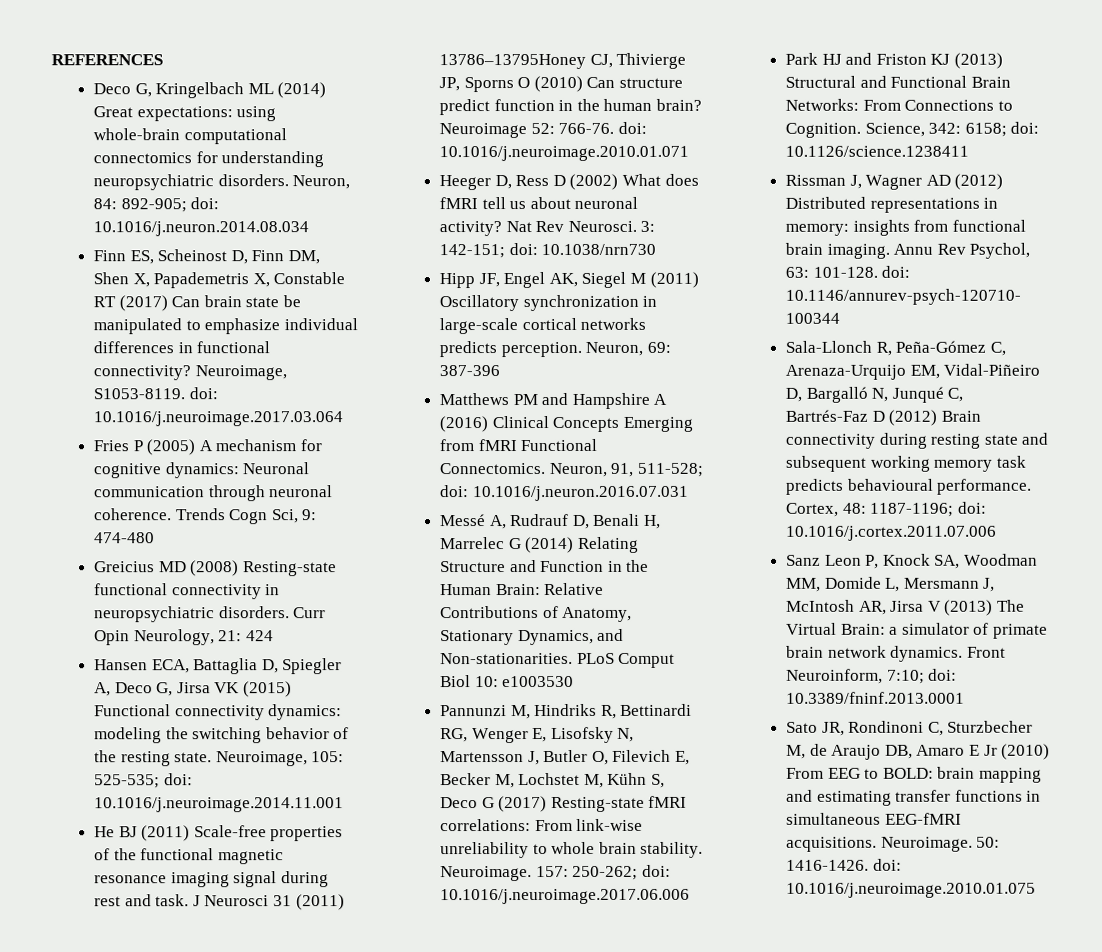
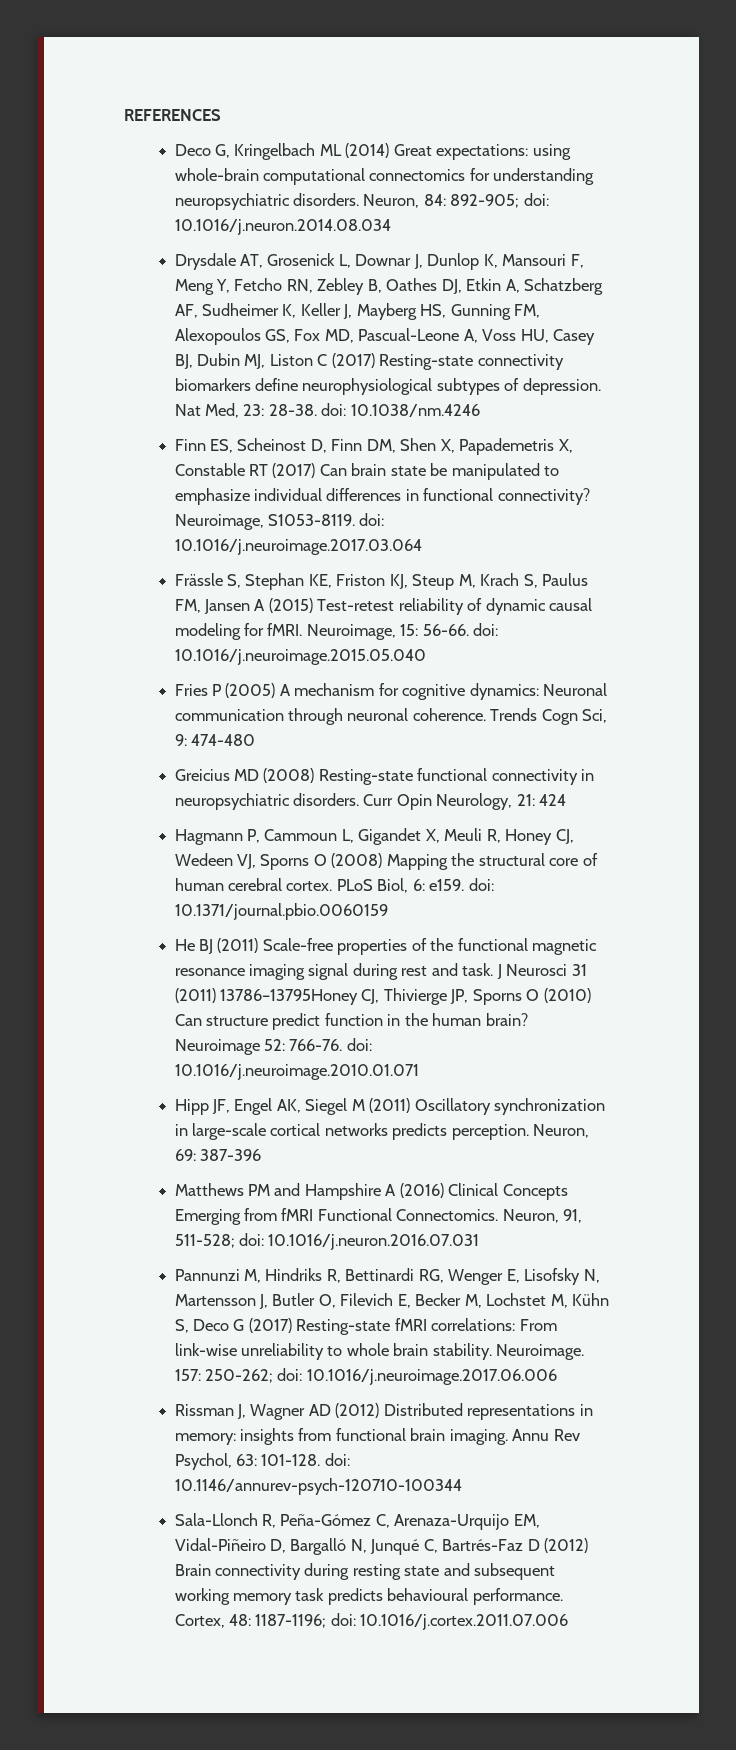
(310, 229) none -> [174,253,584,270] [174,278,604,295] [174,303,541,320] [174,328,596,345] [174,353,564,370] [174,378,601,395] [174,403,480,418] // Drysdale AT, Grosenick L, Downar J, Dunlop K, Mansouri F, Meng Y, Fetcho RN, Zebley B, Oathes DJ, Etkin A, Schatzberg AF, Sudheimer K, Keller J, Mayberg HS, Gunning FM, Alexopoulos GS, Fox MD, Pascual-Leone A, Voss HU, Casey BJ, Dubin MJ, Liston C (2017) Resting-state connectivity biomarkers define neurophysiological subtypes of depression. Nat Med, 23: 28-38. doi: 10.1038/nm.4246
(344, 419) none -> [174,573,589,590] [174,598,593,615] [174,623,499,640] [174,649,426,665] // Frässle S, Stephan KE, Friston KJ, Steup M, Krach S, Paulus FM, Jansen A (2015) Test-retest reliability of dynamic causal modeling for fMRI. Neuroimage, 15: 56-66. doi: 10.1016/j.neuroimage.2015.05.040
[94,658,343,675] [94,681,293,698] [94,704,343,721] [94,727,350,744] [94,750,345,767] [94,773,193,789] [94,797,345,813] Hansen ECA, Battaglia D, Spiegler A, Deco G, Jirsa VK (2015) Functional connectivity dynamics: modeling the switching behavior of the resting state. Neuroimage, 105: 525-535; doi: 10.1016/j.neuroimage.2014.11.001 -> [174,828,574,845] [174,853,598,870] [174,878,494,893] [174,903,388,920] Hagmann P, Cammoun L, Gigandet X, Meuli R, Honey CJ, Wedeen VJ, Sporns O (2008) Mapping the structural core of human cerebral cortex. PLoS Biol, 6: e159. doi: 10.1371/journal.pbio.0060159
[439,173,699,191] [439,196,639,210] [439,220,656,237] [439,243,657,259] // Heeger D, Ress D (2002) What does fMRI tell us about neuronal activity? Nat Rev Neurosci. 3: 142-151; doi: 10.1038/nrn730 -> (419, 1072) none
[440,513,662,530] [440,536,639,554] [440,559,650,573] [440,582,605,596] [440,605,633,622] [440,628,625,646] [440,652,676,668] [440,675,575,688] // Messé A, Rudrauf D, Benali H, Marrelec G (2014) Relating Structure and Function in the Human Brain: Relative Contributions of Anatomy, Stationary Dynamics, and Non-stationarities. PLoS Comput Biol 10: e1003530 -> (480, 1242) none
[785,52,1004,69] [785,75,1011,88] [785,98,1013,111] [785,121,1040,138] [785,145,970,157] // Park HJ and Friston KJ (2013) Structural and Functional Brain Networks: From Connections to Cognition. Science, 342: 6158; doi: 10.1126/science.1238411 -> (557, 1377) none
[786,553,1039,569] [786,576,996,592] [786,599,1026,616] [786,622,1049,639] [786,645,1006,662] [786,668,958,684] [786,691,966,704] [786,720,1034,736] [786,743,1051,760] [786,766,1043,783] [786,789,1042,806] [786,812,962,825] [786,836,1001,852] [786,858,902,871] [786,882,1037,898] // Sanz Leon P, Knock SA, Woodman MM, Domide L, Mersmann J, McIntosh AR, Jirsa V (2013) The Virtual Brain: a simulator of primate brain network dynamics. Front Neuroinform, 7:10; doi: 10.3389/fninf.2013.0001 // Sato JR, Rondinoni C, Sturzbecher M, de Araujo DB, Amaro E Jr (2010) From EEG to BOLD: brain mapping and estimating transfer functions in simultaneous EEG-fMRI acquisitions. Neuroimage. 50: 1416-1426. doi: 10.1016/j.neuroimage.2010.01.075 -> (569, 1622) none

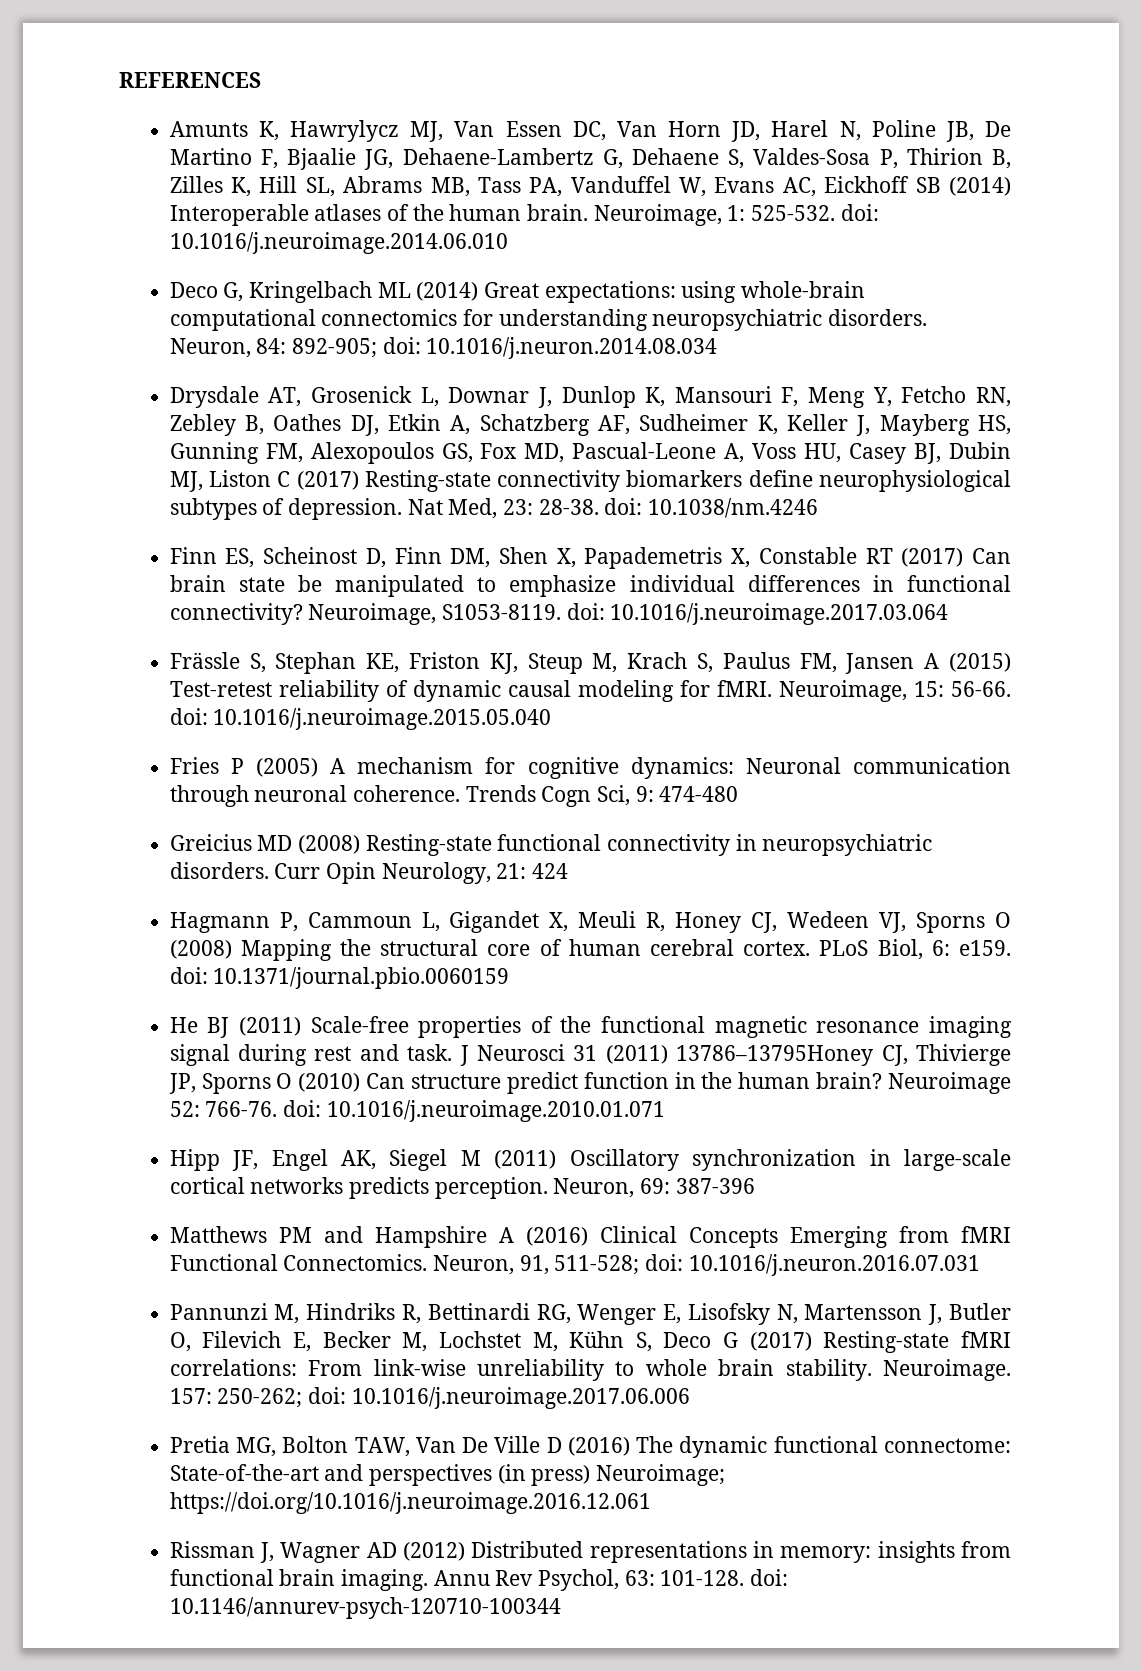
(221, 115) none -> [169,120,1011,142] [169,148,1011,170] [169,176,1012,197] [169,204,879,226] [169,232,508,254] // Amunts K, Hawrylycz MJ, Van Essen DC, Van Horn JD, Harel N, Poline JB, De Martino F, Bjaalie JG, Dehaene-Lambertz G, Dehaene S, Valdes-Sosa P, Thirion B, Zilles K, Hill SL, Abrams MB, Tass PA, Vanduffel W, Evans AC, Eickhoff SB (2014) Interoperable atlases of the human brain. Neuroimage, 1: 525-532. doi: 10.1016/j.neuroimage.2014.06.010
(557, 1377) none -> [169,1436,1012,1458] [169,1464,726,1486] [169,1492,651,1514] // Pretia MG, Bolton TAW, Van De Ville D (2016) The dynamic functional connectome: State-of-the-art and perspectives (in press) Neuroimage; https://doi.org/10.1016/j.neuroimage.2016.12.061
[174,1513,540,1530] [174,1538,589,1555] [174,1563,556,1580] [174,1588,563,1605] [174,1613,569,1630] // Sala-Llonch R, Peña-Gómez C, Arenaza-Urquijo EM, Vidal-Piñeiro D, Bargalló N, Junqué C, Bartrés-Faz D (2012) Brain connectivity during resting state and subsequent working memory task predicts behavioural performance. Cortex, 48: 1187-1196; doi: 10.1016/j.cortex.2011.07.006 -> (561, 1608) none

